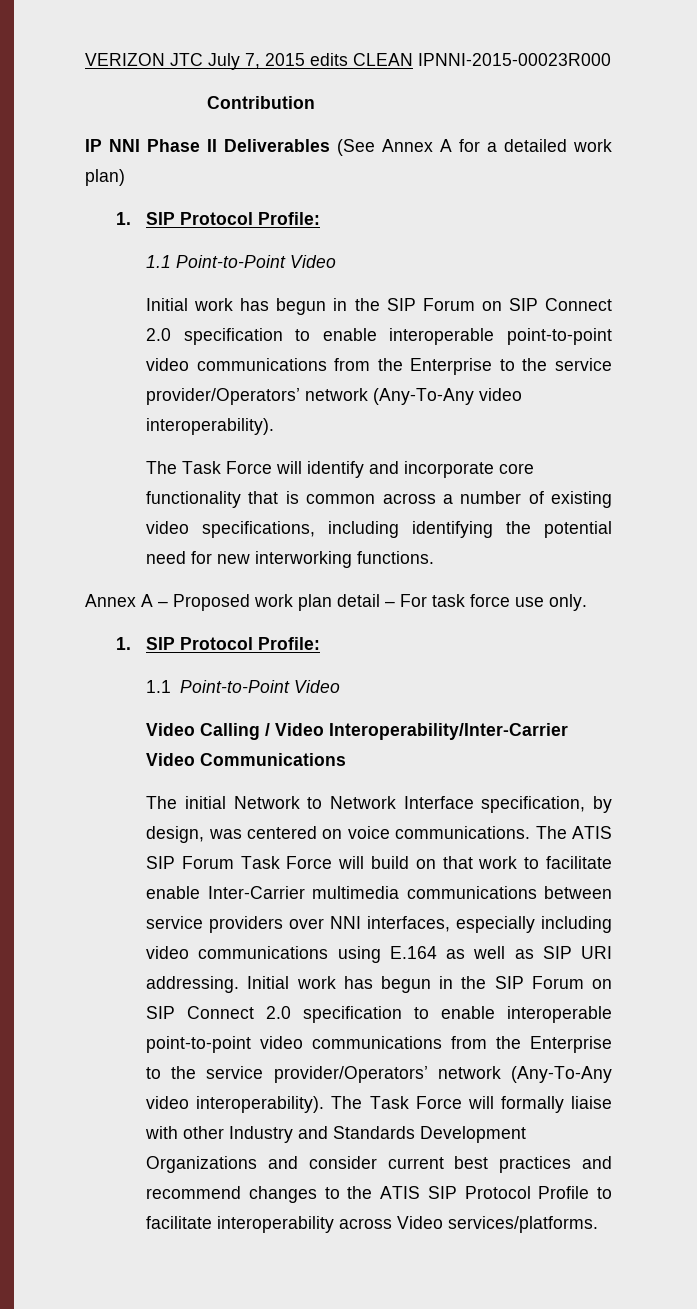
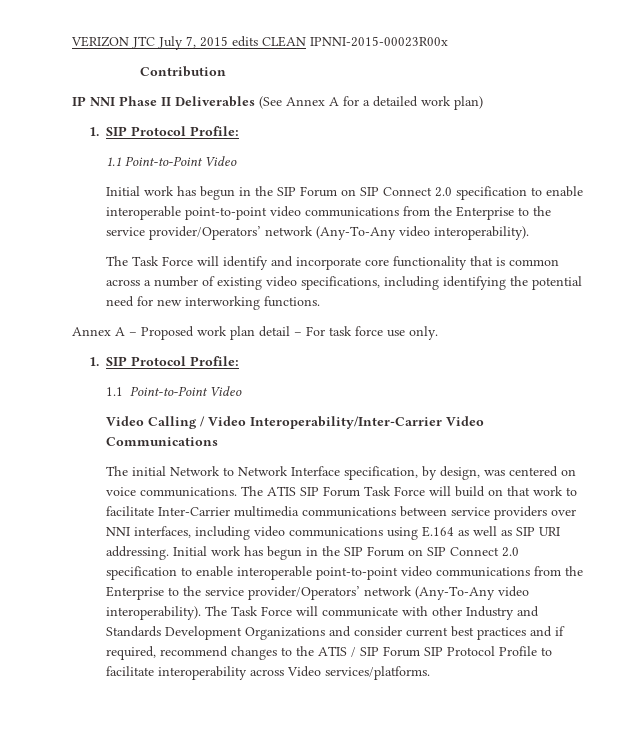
[418,53,611,66] IPNNI-2015-00023R000 -> [310,36,448,47] IPNNI-2015-00023R00x
[146,886,201,899] enable -> (154, 511) none
[456,916,536,933] especially -> (191, 532) none
[500,1096,612,1113] formally liaise -> [321,607,398,617] communicate
(612, 1162) none -> [554,626,565,636] [105,646,156,660] if required,
(421, 1192) none -> [350,646,420,657] / SIP Forum

